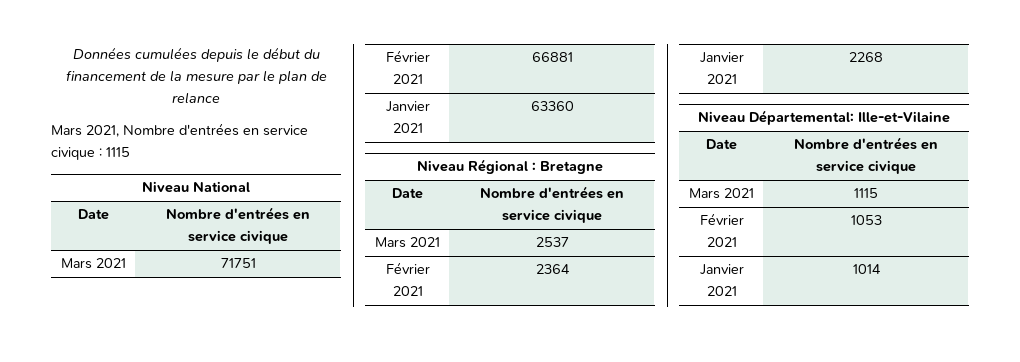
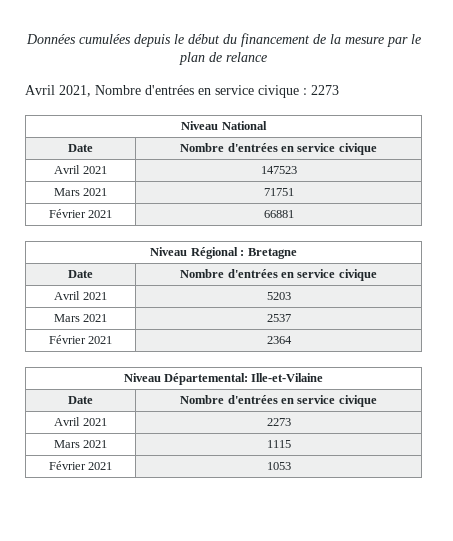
[51,125,82,136] Mars -> [25,85,55,95] Avril
[106,147,130,157] 1115 -> [311,85,339,95] 2273
(288, 237) none -> [54,165,107,174] [260,166,297,174] // Avril 2021 | 147523
[385,101,430,112] [392,123,423,133] [530,101,574,111] // Janvier 2021 | 63360 -> (294, 214) none
(602, 216) none -> [54,291,107,300] [266,292,291,300] // Avril 2021 | 5203
[699,52,744,63] [706,74,737,84] [849,52,883,62] // Janvier 2021 | 2268 -> (292, 340) none
(916, 167) none -> [54,417,107,426] [266,418,291,426] // Avril 2021 | 2273
[699,264,744,275] [706,286,737,296] [852,264,881,274] // Janvier 2021 | 1014 -> (291, 466) none

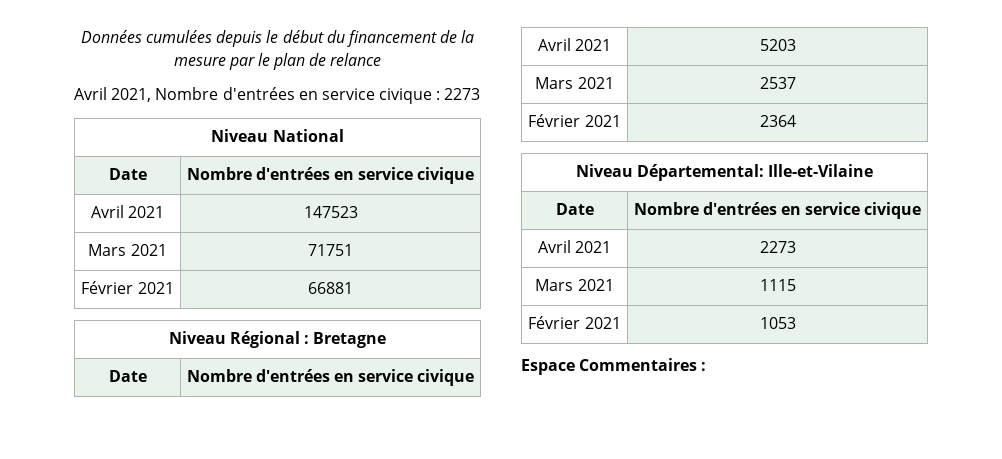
(291, 466) none -> [521,358,707,375] // Espace Commentaires :

